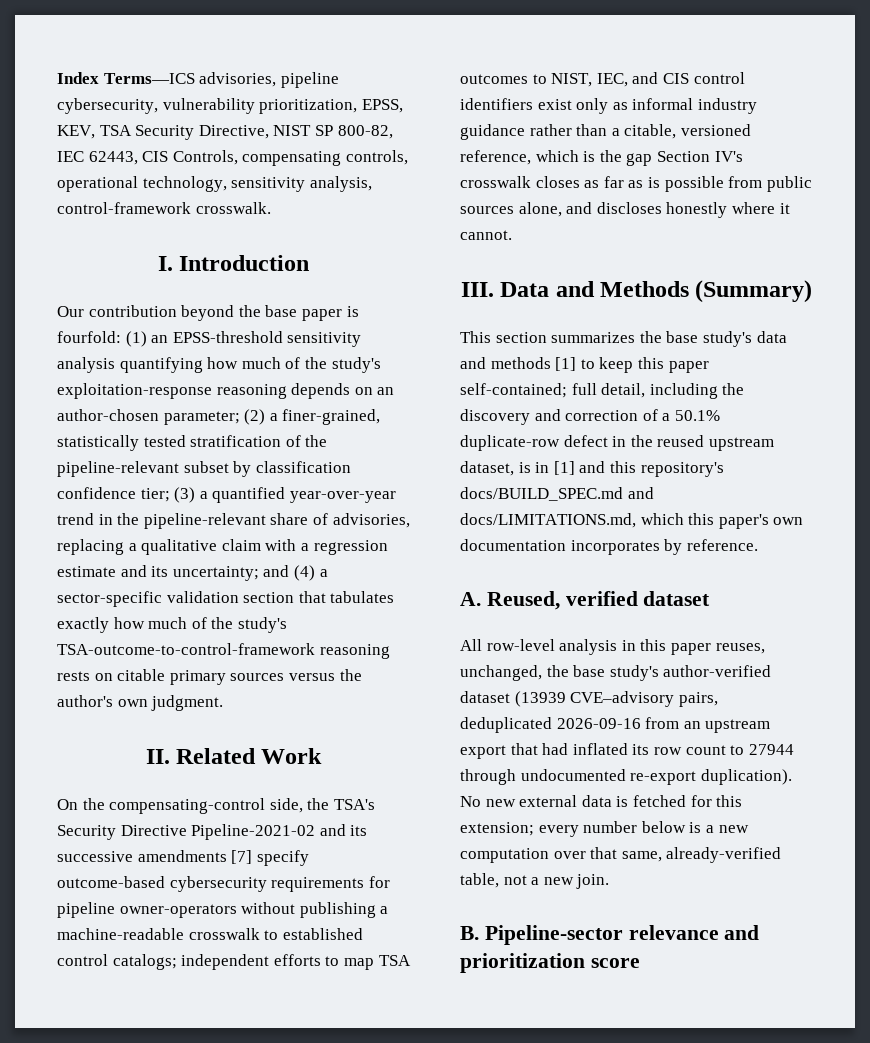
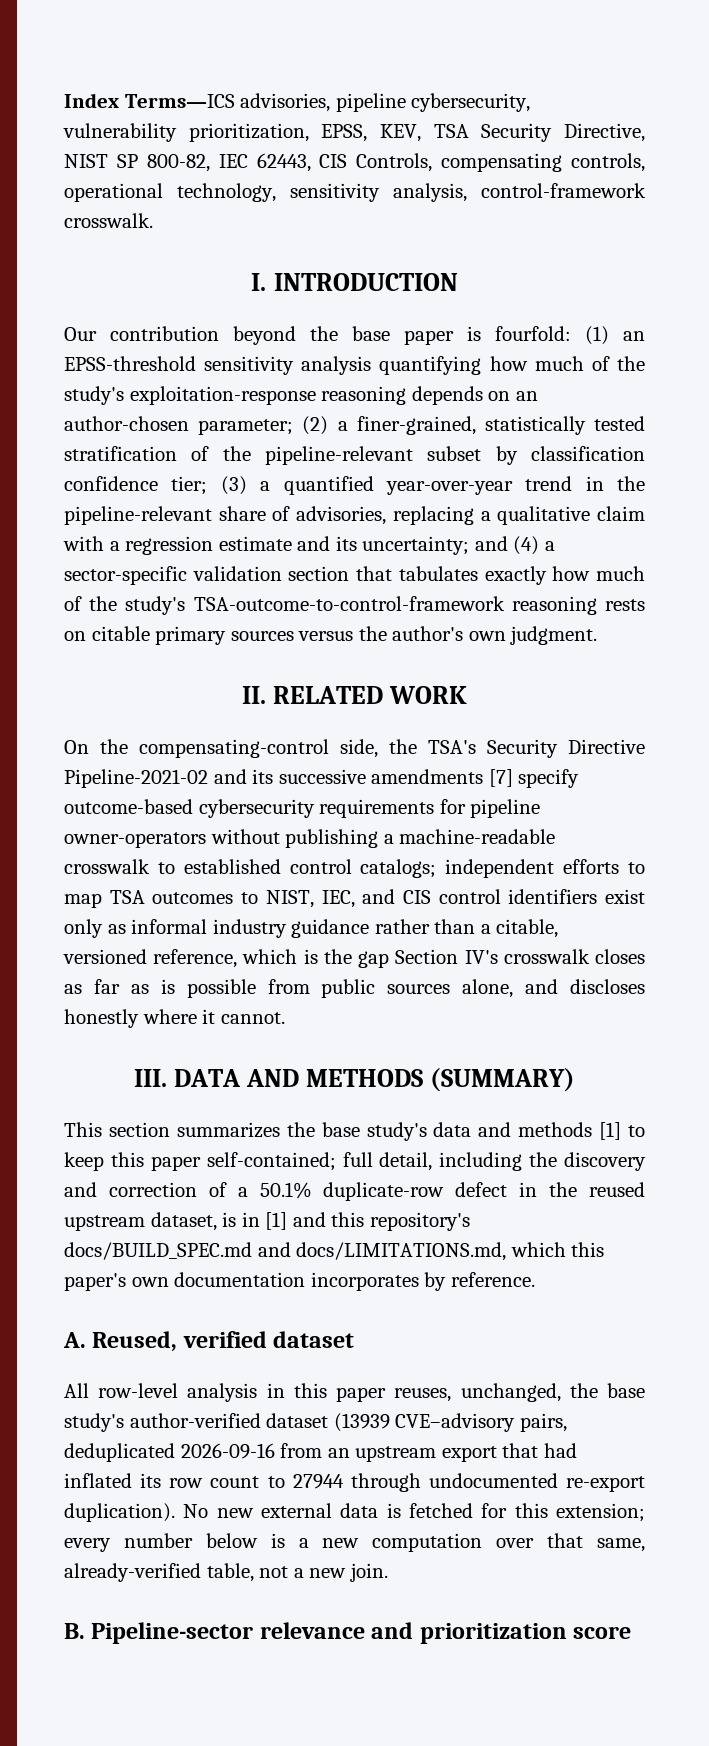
[179,255,310,271] Introduction -> [273,273,458,291] INTRODUCTION
[176,748,323,764] Related Work -> [273,686,468,704] RELATED WORK
[500,280,813,303] Data and Methods (Summary) -> [173,1068,576,1092] DATA AND METHODS (SUMMARY)

